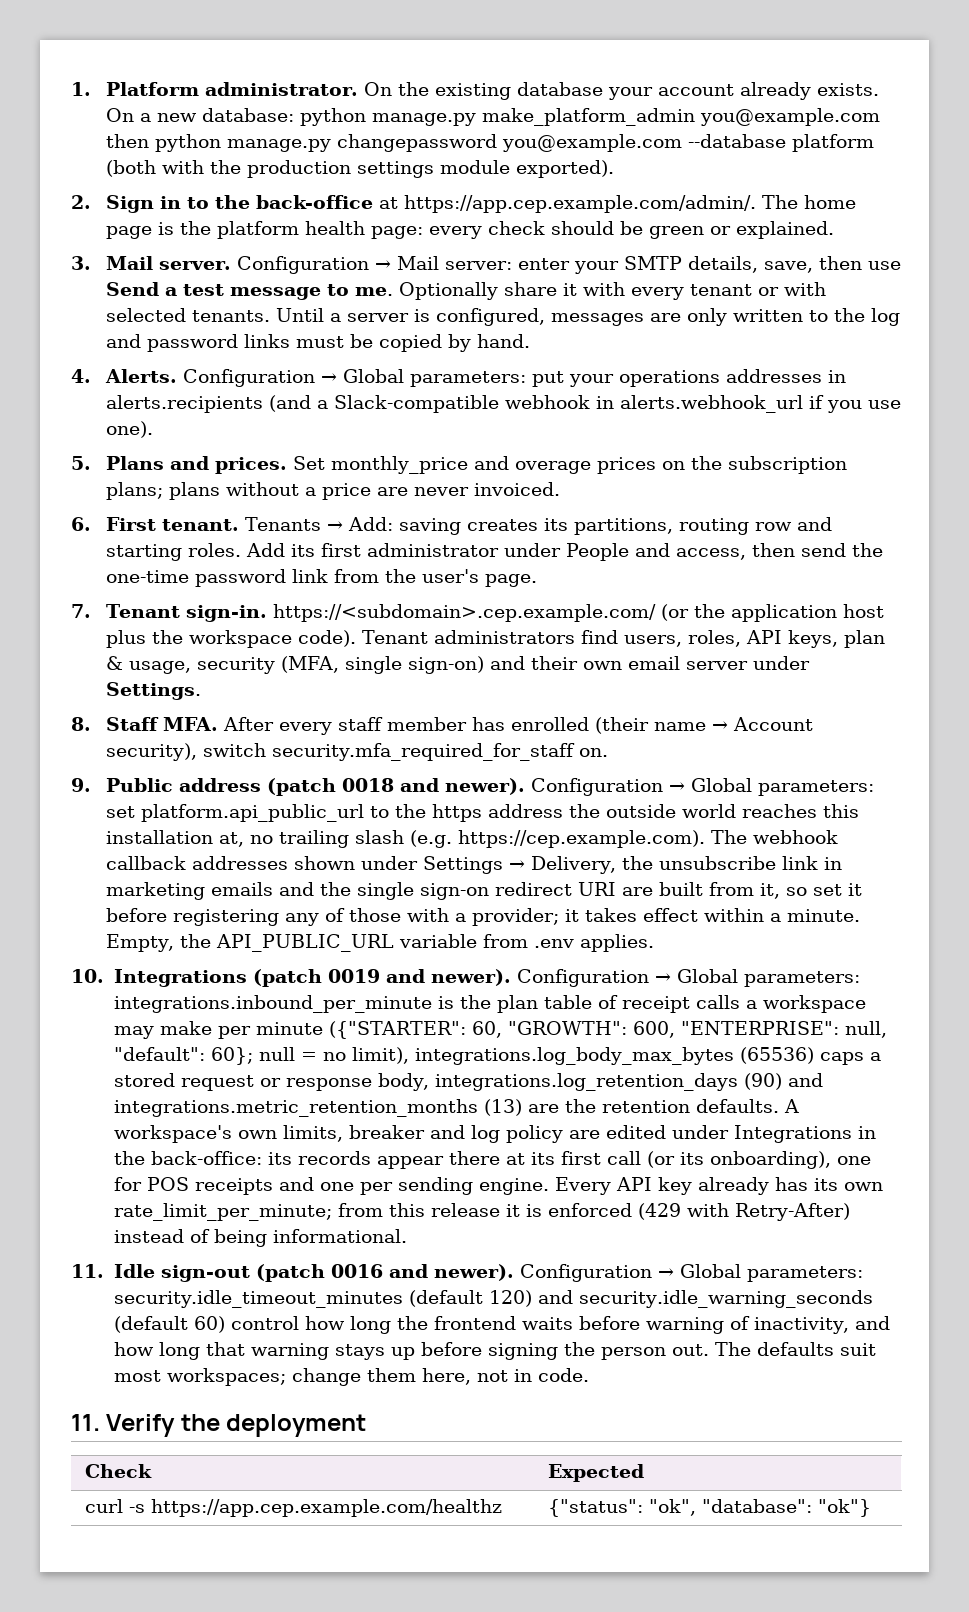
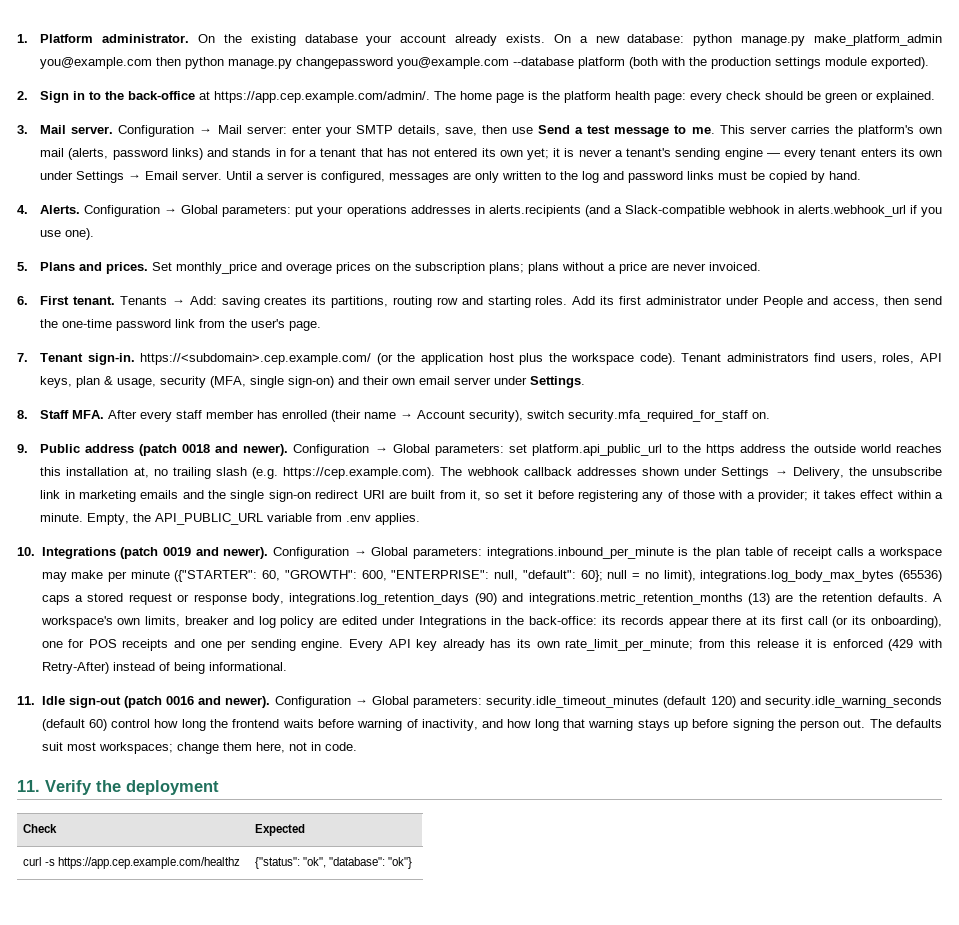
[398,282,826,300] [105,308,270,322] Optionally share it with every tenant or with selected tenants. -> [719,125,943,137] [40,148,942,160] [40,171,223,183] This server carries the platform's own mail (alerts, password links) and stands in for a tenant that has not entered its own yet; it is never a tenant's sending engine — every tenant enters its own under Settings → Email server.

